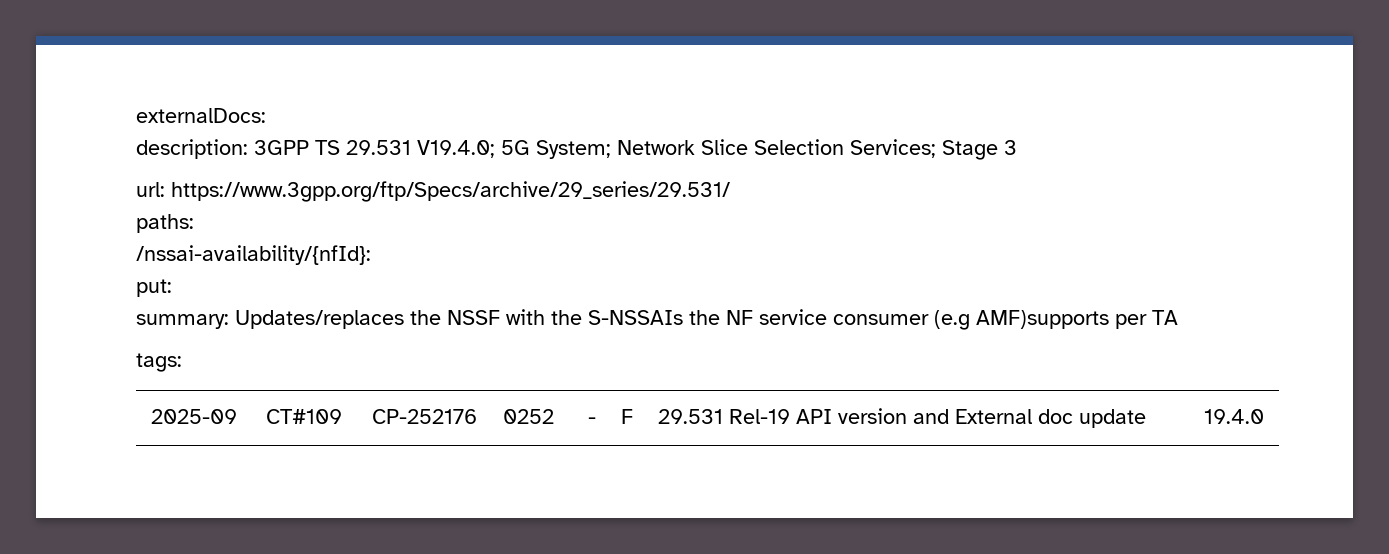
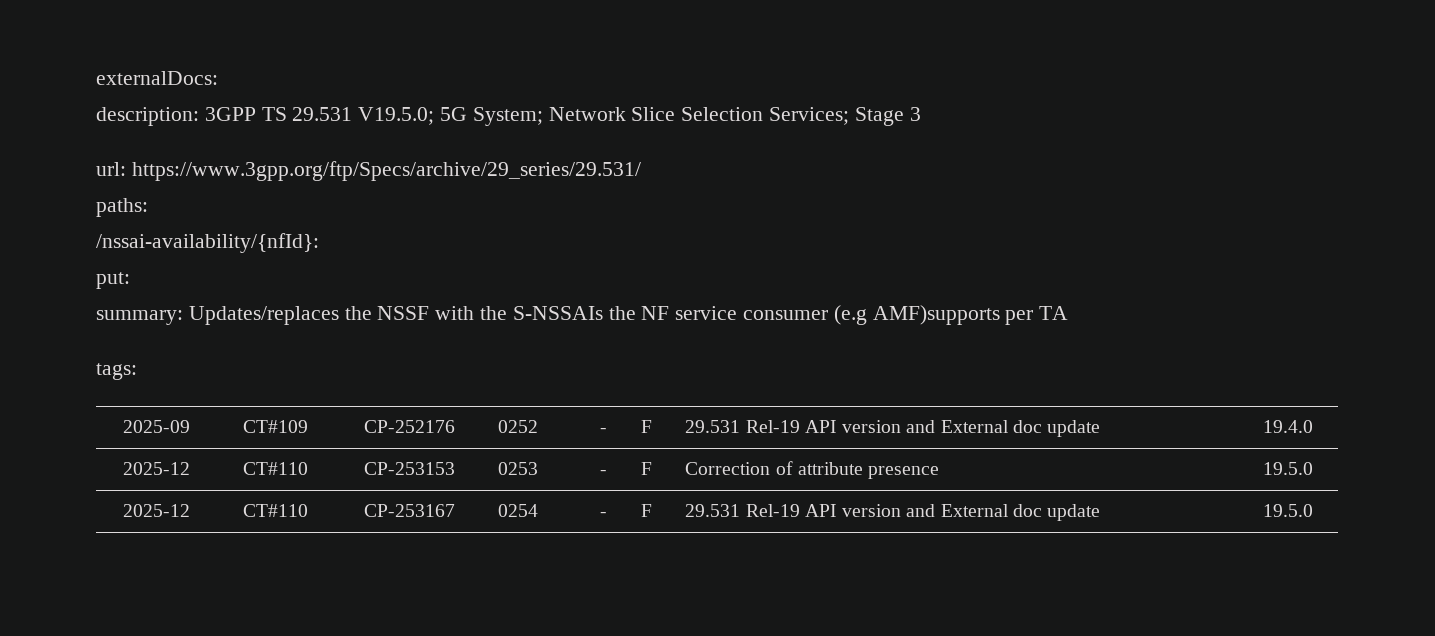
[417,140,495,158] V19.4.0; -> [358,107,435,125] V19.5.0;
(1264, 416) none -> [123,462,190,475] [243,462,308,475] [364,462,455,475] [498,462,539,475] [599,470,607,475] [640,462,652,475] [685,461,940,479] [1263,462,1313,475] [123,504,190,517] [243,504,308,517] [364,504,455,517] [498,504,539,517] [599,512,607,517] [640,504,652,517] [685,504,1101,521] [1263,504,1313,517] // 2025-12 | CT#110 | CP-253153 | 0253 | - | F | Correction of attribute presence | 19.5.0 // 2025-12 | CT#110 | CP-253167 | 0254 | - | F | 29.531 Rel-19 API version and External doc update | 19.5.0

